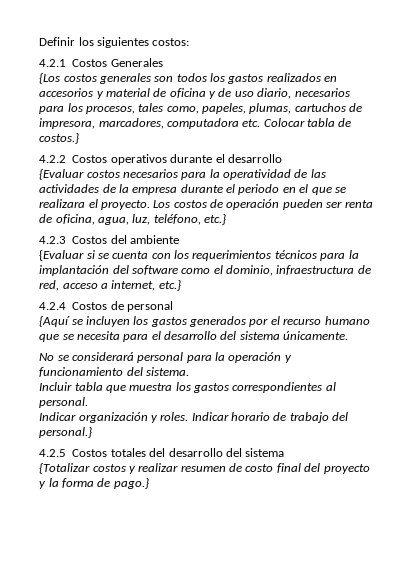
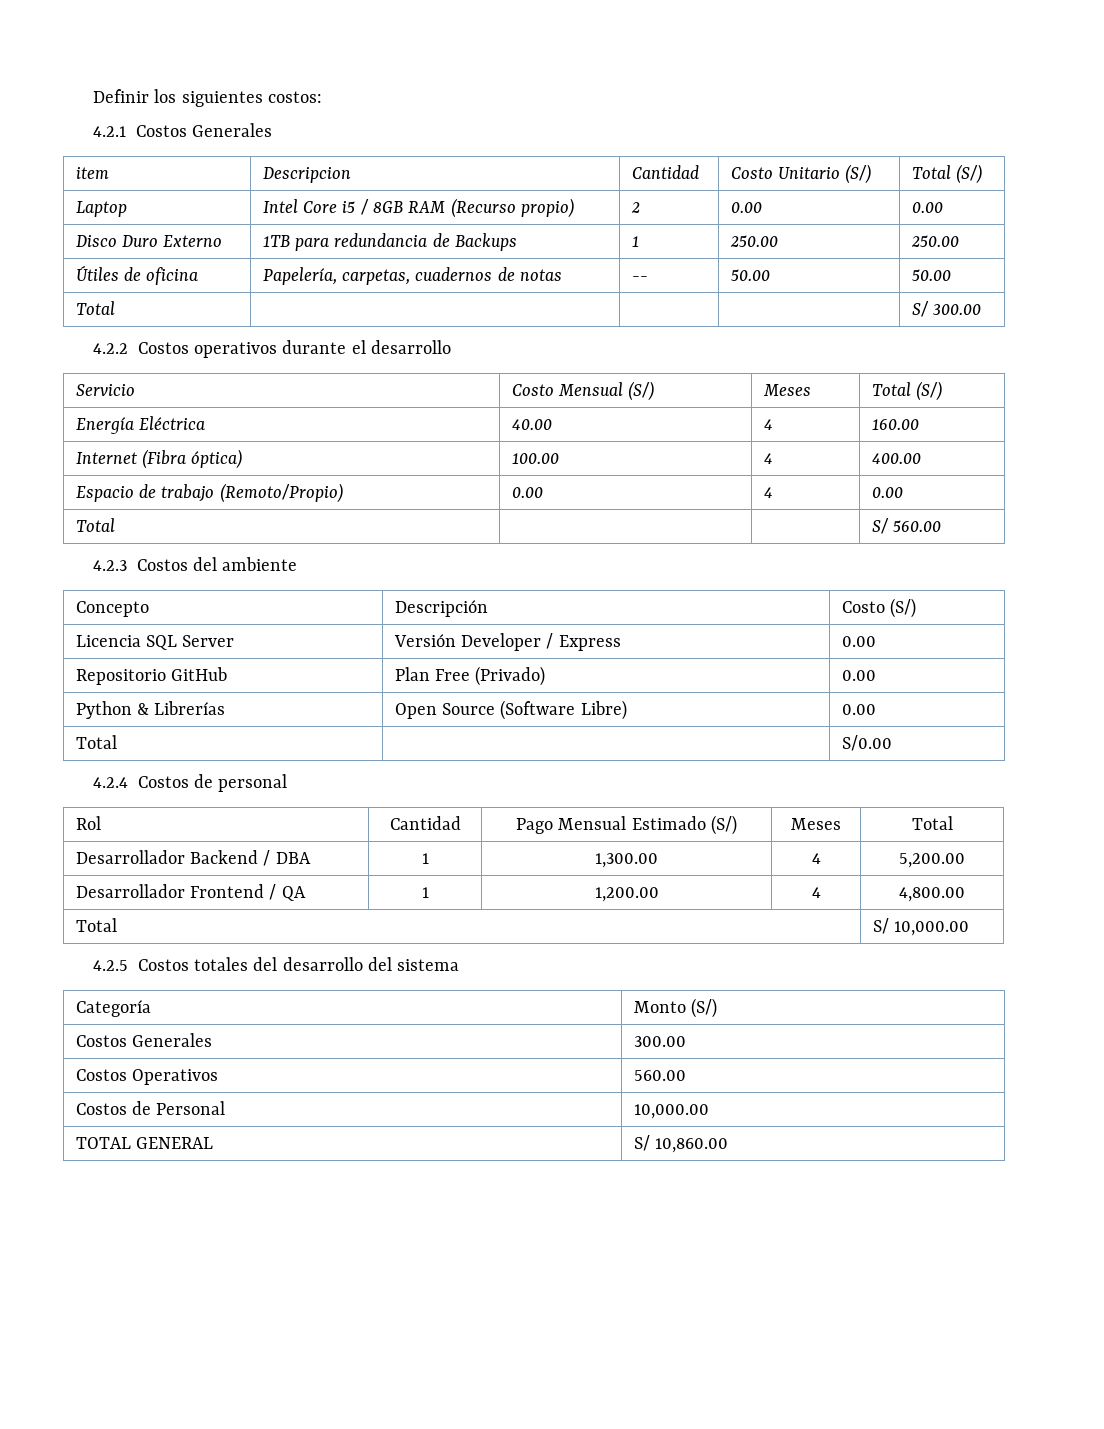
[39,73,338,84] [39,88,350,99] [39,103,363,114] [39,118,352,129] [39,133,80,144] // {Los costos generales son todos los gastos realizados en accesorios y material de oficina y de uso diario, necesarios para los procesos, tales como, papeles, plumas, cartuchos de impresora, marcadores, computadora etc. Colocar tabla de costos.} -> [75,167,109,179] [262,167,351,183] [631,165,699,179] [730,164,872,184] [911,164,983,184] [75,201,127,217] [262,198,574,218] [630,202,640,213] [730,202,762,213] [911,202,943,213] [75,235,223,247] [262,233,517,251] [631,236,639,247] [729,235,778,247] [910,235,959,247] [75,265,199,285] [262,267,562,285] [631,276,648,281] [730,269,770,281] [911,269,951,281] [75,301,115,315] [911,301,982,317] // item | Descripcion | Cantidad | Costo Unitario (S/) | Total (S/) // Laptop | Intel Core i5 / 8GB RAM (Recurso propio) | 2 | 0.00 | 0.00 // Disco Duro Externo | 1TB para redundancia de Backups | 1 | 250.00 | 250.00 // Útiles de oficina | Papelería, carpetas, cuadernos de notas | -- | 50.00 | 50.00 // Total | | | | S/ 300.00
[39,169,326,180] [39,184,346,195] [39,199,373,210] [39,214,227,225] [39,235,180,244] [39,250,359,261] [39,265,371,276] [39,280,181,291] [39,301,174,312] [39,316,370,327] [39,331,349,342] [39,352,292,363] [39,367,189,377] [39,382,336,393] [39,397,89,408] [39,412,349,423] [39,427,93,438] // {Evaluar costos necesarios para la operatividad de las actividades de la empresa durante el periodo en el que se realizara el proyecto. Los costos de operación pueden ser renta de oficina, agua, luz, teléfono, etc.} // 4.2.3 Costos del ambiente // {Evaluar si se cuenta con los requerimientos técnicos para la implantación del software como el dominio, infraestructura de red, acceso a internet, etc.} // 4.2.4 Costos de personal // {Aquí se incluyen los gastos generados por el recurso humano que se necesita para el desarrollo del sistema únicamente. // No se considerará personal para la operación y funcionamiento del sistema. // Incluir tabla que muestra los gastos correspondientes al personal. // Indicar organización y roles. Indicar horario de trabajo del personal.} -> [75,384,135,396] [511,381,655,401] [762,384,811,396] [871,381,943,401] [75,416,206,434] [511,419,552,430] [763,419,773,430] [871,419,919,430] [75,449,243,469] [511,453,559,464] [763,453,773,464] [871,453,921,464] [75,483,343,503] [511,487,543,498] [763,487,773,498] [871,487,903,498] [75,518,115,532] [871,518,942,534] [93,557,298,571] [75,601,149,617] [394,600,488,617] [841,598,917,618] [75,635,235,650] [393,633,621,651] [841,636,876,647] [75,667,228,685] [394,666,546,686] [841,670,876,681] [75,701,226,719] [394,700,627,720] [841,704,876,715] [75,735,117,749] [841,735,892,751] [93,774,288,792] [75,816,101,830] [389,816,461,830] [516,815,737,835] [791,818,841,830] [911,816,953,830] [75,850,311,866] [421,853,429,864] [595,853,658,868] [811,853,821,864] [899,853,965,868] [75,884,306,901] [421,887,429,898] [594,887,659,902] [811,887,821,898] [899,887,965,902] [75,918,117,932] [872,918,970,936] // Servicio | Costo Mensual (S/) | Meses | Total (S/) // Energía Eléctrica | 40.00 | 4 | 160.00 // Internet (Fibra óptica) | 100.00 | 4 | 400.00 // Espacio de trabajo (Remoto/Propio) | 0.00 | 4 | 0.00 // Total | | | S/ 560.00 // 4.2.3 Costos del ambiente // Concepto | Descripción | Costo (S/) // Licencia SQL Server | Versión Developer / Express | 0.00 // Repositorio GitHub | Plan Free (Privado) | 0.00 // Python & Librerías | Open Source (Software Libre) | 0.00 // Total | | S/0.00 // 4.2.4 Costos de personal // Rol | Cantidad | Pago Mensual Estimado (S/) | Meses | Total // Desarrollador Backend / DBA | 1 | 1,300.00 | 4 | 5,200.00 // Desarrollador Frontend / QA | 1 | 1,200.00 | 4 | 4,800.00 // Total | S/ 10,000.00
[39,463,370,474] [39,478,149,489] // {Totalizar costos y realizar resumen de costo final del proyecto y la forma de pago.} -> [75,1000,151,1017] [633,998,718,1018] [75,1033,213,1047] [633,1036,686,1047] [75,1069,219,1085] [633,1070,686,1081] [75,1101,226,1115] [633,1104,709,1119] [75,1137,214,1149] [633,1135,729,1153] // Categoría | Monto (S/) // Costos Generales | 300.00 // Costos Operativos | 560.00 // Costos de Personal | 10,000.00 // TOTAL GENERAL | S/ 10,860.00

